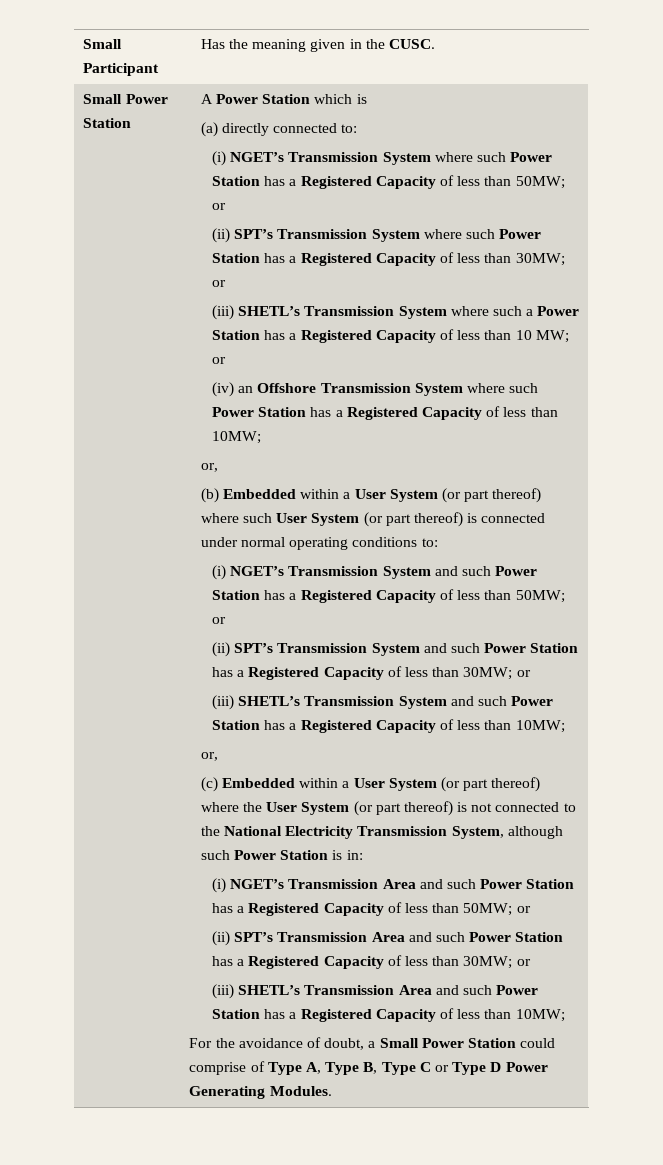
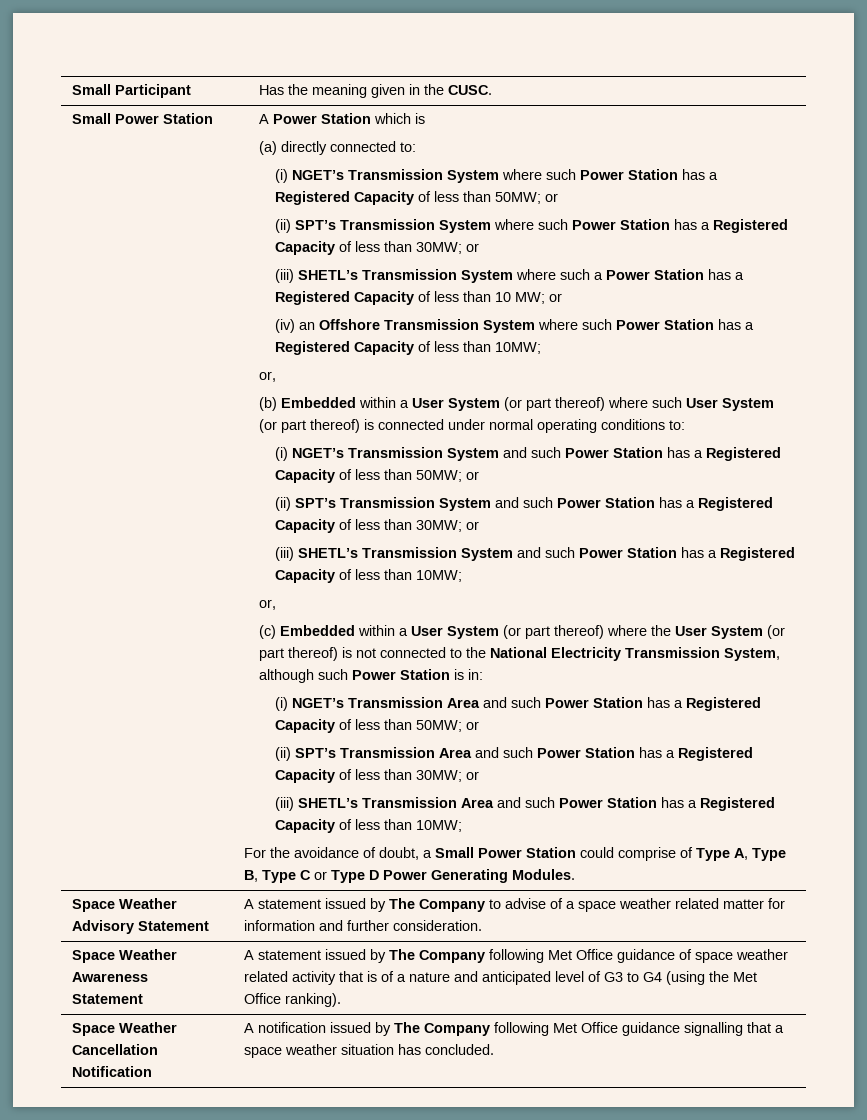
(332, 1091) none -> [72,898,178,912] [72,920,210,934] [244,898,786,912] [244,920,483,931] [72,949,178,963] [72,972,149,982] [72,994,144,1004] [244,949,789,963] [244,971,758,985] [244,993,342,1007] [72,1022,178,1036] [72,1044,159,1055] [72,1066,153,1077] [244,1022,785,1036] [244,1044,495,1058] // Space Weather Advisory Statement | A statement issued by The Company to advise of a space weather related matter for information and further consideration. // Space Weather Awareness Statement | A statement issued by The Company following Met Office guidance of space weather related activity that is of a nature and anticipated level of G3 to G4 (using the Met Office ranking). // Space Weather Cancellation Notification | A notification issued by The Company following Met Office guidance signalling that a space weather situation has concluded.

